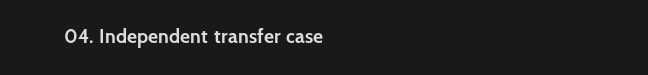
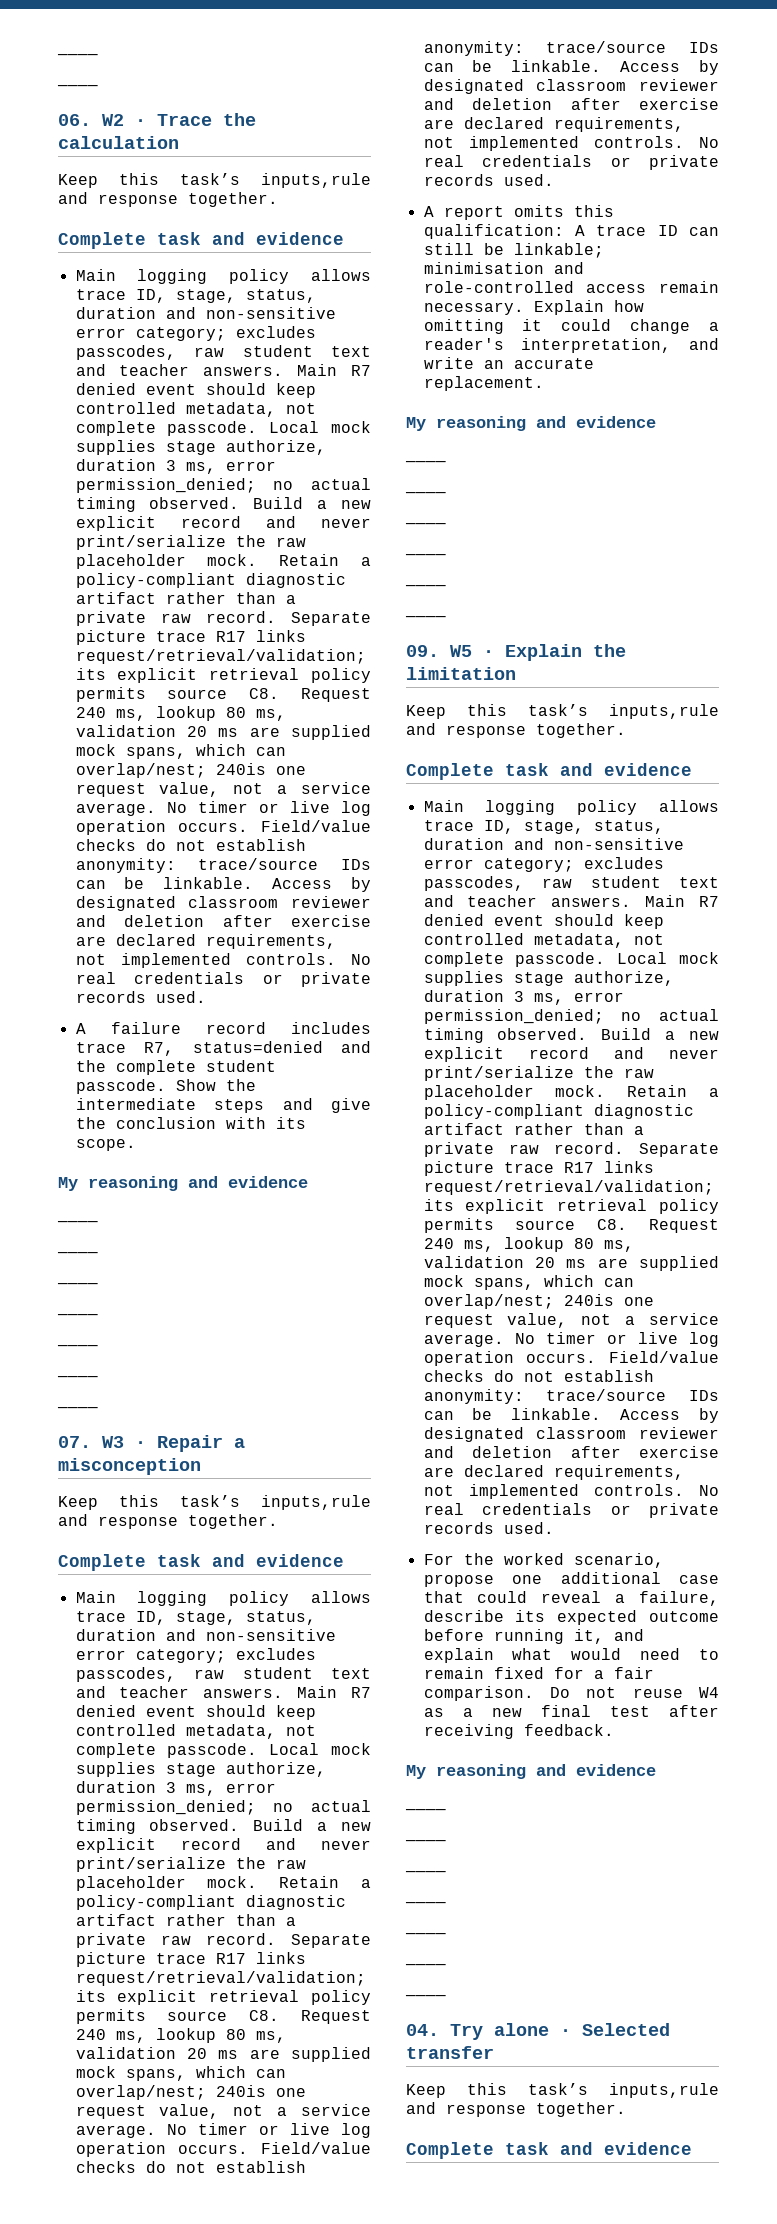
[64,28,323,48] 04. Independent transfer case -> [57,53,98,56] [57,84,98,87] [58,113,256,126] [58,136,179,149] [58,173,371,188] [58,192,278,207] [58,232,344,249] [75,269,371,284] [75,289,316,303] [75,307,336,319] [75,326,316,341] [75,345,371,360] [75,364,371,376] [75,383,316,398] [75,402,316,417] [75,421,371,436] [75,440,326,455] [75,459,276,474] [75,478,371,493] [75,497,371,512] [75,516,371,531] [75,535,306,550] [75,554,371,569] [75,573,346,588] [75,592,296,604] [75,611,371,626] [75,630,306,645] [75,649,366,664] [75,668,371,683] [75,687,371,702] [75,706,286,721] [75,725,371,740] [75,744,286,759] [75,763,306,778] [75,782,371,797] [75,801,371,816] [75,820,371,835] [75,839,306,851] [75,858,371,873] [75,877,371,892] [75,896,371,911] [75,915,371,927] [75,934,336,949] [75,953,371,968] [75,972,371,987] [75,991,206,1003] [75,1022,371,1034] [75,1041,371,1056] [75,1060,276,1075] [75,1079,256,1094] [75,1098,371,1113] [75,1117,306,1129] [75,1139,136,1151] [58,1176,308,1191] [57,1220,98,1223] [57,1251,98,1254] [57,1282,98,1285] [57,1313,98,1316] [57,1344,98,1347] [57,1375,98,1378] [57,1406,98,1409] [58,1435,245,1452] [58,1458,201,1475] [58,1495,371,1510] [58,1514,278,1529] [58,1554,344,1571] [75,1591,371,1606] [75,1611,316,1625] [75,1629,336,1641] [75,1648,316,1663] [75,1667,371,1682] [75,1686,371,1698] [75,1705,316,1720] [75,1724,316,1739] [75,1743,371,1758] [75,1762,326,1777] [75,1781,276,1796] [75,1800,371,1815] [75,1819,371,1834] [75,1838,371,1853] [75,1857,306,1872] [75,1876,371,1891] [75,1895,346,1910] [75,1914,296,1926] [75,1933,371,1948] [75,1952,306,1967] [75,1971,366,1986] [75,1990,371,2005] [75,2009,371,2024] [75,2028,286,2043] [75,2047,371,2062] [75,2066,286,2081] [75,2085,306,2100] [75,2104,371,2119] [75,2123,371,2138] [75,2142,371,2157] [75,2161,306,2173] [423,41,719,56] [423,60,719,75] [423,79,719,94] [423,98,719,110] [423,117,684,132] [423,136,719,151] [423,155,719,170] [423,174,554,186] [423,205,614,220] [423,224,719,239] [423,243,604,258] [423,262,584,274] [423,281,719,293] [423,300,644,315] [423,319,719,334] [423,338,719,353] [423,357,594,369] [423,376,544,391] [406,416,656,431] [405,460,446,463] [405,491,446,494] [405,522,446,525] [405,553,446,556] [405,584,446,587] [405,615,446,618] [406,644,626,661] [406,667,516,680] [406,704,719,719] [406,723,626,738] [406,763,692,780] [423,800,719,815] [423,820,664,834] [423,838,684,850] [423,857,664,872] [423,876,719,891] [423,895,719,907] [423,914,664,929] [423,933,664,948] [423,952,719,967] [423,971,674,986] [423,990,624,1005] [423,1009,719,1024] [423,1028,719,1043] [423,1047,719,1062] [423,1066,654,1081] [423,1085,719,1100] [423,1104,694,1119] [423,1123,644,1135] [423,1142,719,1157] [423,1161,654,1176] [423,1180,714,1195] [423,1199,719,1214] [423,1218,719,1233] [423,1237,634,1252] [423,1256,719,1271] [423,1275,634,1290] [423,1294,654,1309] [423,1313,719,1328] [423,1332,719,1347] [423,1351,719,1366] [423,1370,654,1382] [423,1389,719,1404] [423,1408,719,1423] [423,1427,719,1442] [423,1446,719,1458] [423,1465,684,1480] [423,1484,719,1499] [423,1503,719,1518] [423,1522,554,1534] [423,1553,664,1568] [423,1572,719,1587] [423,1591,719,1606] [423,1610,719,1625] [423,1629,644,1644] [423,1648,719,1663] [423,1667,654,1679] [423,1686,719,1701] [423,1705,719,1717] [423,1724,614,1739] [406,1764,656,1779] [405,1808,446,1811] [405,1839,446,1842] [405,1870,446,1873] [405,1901,446,1904] [405,1932,446,1935] [405,1963,446,1966] [405,1994,446,1997] [406,2023,670,2040] [406,2046,494,2059] [406,2083,719,2098] [406,2102,626,2117] [406,2142,692,2159] ____ // ____ // 06. W2 · Trace the calculation // Keep this task’s inputs,rule and response together. // Complete task and evidence // Main logging policy allows trace ID, stage, status, duration and non-sensitive error category; excludes passcodes, raw student text and teacher answers. Main R7 denied event should keep controlled metadata, not complete passcode. Local mock supplies stage authorize, duration 3 ms, error permission_denied; no actual timing observed. Build a new explicit record and never print/serialize the raw placeholder mock. Retain a policy-compliant diagnostic artifact rather than a private raw record. Separate picture trace R17 links request/retrieval/validation; its explicit retrieval policy permits source C8. Request 240 ms, lookup 80 ms, validation 20 ms are supplied mock spans, which can overlap/nest; 240is one request value, not a service average. No timer or live log operation occurs. Field/value checks do not establish anonymity: trace/source IDs can be linkable. Access by designated classroom reviewer and deletion after exercise are declared requirements, not implemented controls. No real credentials or private records used. // A failure record includes trace R7, status=denied and the complete student passcode. Show the intermediate steps and give the conclusion with its scope. // My reasoning and evidence // ____ // ____ // ____ // ____ // ____ // ____ // ____ // 07. W3 · Repair a misconception // Keep this task’s inputs,rule and response together. // Complete task and evidence // Main logging policy allows trace ID, stage, status, duration and non-sensitive error category; excludes passcodes, raw student text and teacher answers. Main R7 denied event should keep controlled metadata, not complete passcode. Local mock supplies stage authorize, duration 3 ms, error permission_denied; no actual timing observed. Build a new explicit record and never print/serialize the raw placeholder mock. Retain a policy-compliant diagnostic artifact rather than a private raw record. Separate picture trace R17 links request/retrieval/validation; its explicit retrieval policy permits source C8. Request 240 ms, lookup 80 ms, validation 20 ms are supplied mock spans, which can overlap/nest; 240is one request value, not a service average. No timer or live log operation occurs. Field/value checks do not establish anonymity: trace/source IDs can be linkable. Access by designated classroom reviewer and deletion after exercise are declared requirements, not implemented controls. No real credentials or private records used. // A report omits this qualification: A trace ID can still be linkable; minimisation and role-controlled access remain necessary. Explain how omitting it could change a reader's interpretation, and write an accurate replacement. // My reasoning and evidence // ____ // ____ // ____ // ____ // ____ // ____ // 09. W5 · Explain the limitation // Keep this task’s inputs,rule and response together. // Complete task and evidence // Main logging policy allows trace ID, stage, status, duration and non-sensitive error category; excludes passcodes, raw student text and teacher answers. Main R7 denied event should keep controlled metadata, not complete passcode. Local mock supplies stage authorize, duration 3 ms, error permission_denied; no actual timing observed. Build a new explicit record and never print/serialize the raw placeholder mock. Retain a policy-compliant diagnostic artifact rather than a private raw record. Separate picture trace R17 links request/retrieval/validation; its explicit retrieval policy permits source C8. Request 240 ms, lookup 80 ms, validation 20 ms are supplied mock spans, which can overlap/nest; 240is one request value, not a service average. No timer or live log operation occurs. Field/value checks do not establish anonymity: trace/source IDs can be linkable. Access by designated classroom reviewer and deletion after exercise are declared requirements, not implemented controls. No real credentials or private records used. // For the worked scenario, propose one additional case that could reveal a failure, describe its expected outcome before running it, and explain what would need to remain fixed for a fair comparison. Do not reuse W4 as a new final test after receiving feedback. // My reasoning and evidence // ____ // ____ // ____ // ____ // ____ // ____ // ____ // 04. Try alone · Selected transfer // Keep this task’s inputs,rule and response together. // Complete task and evidence

